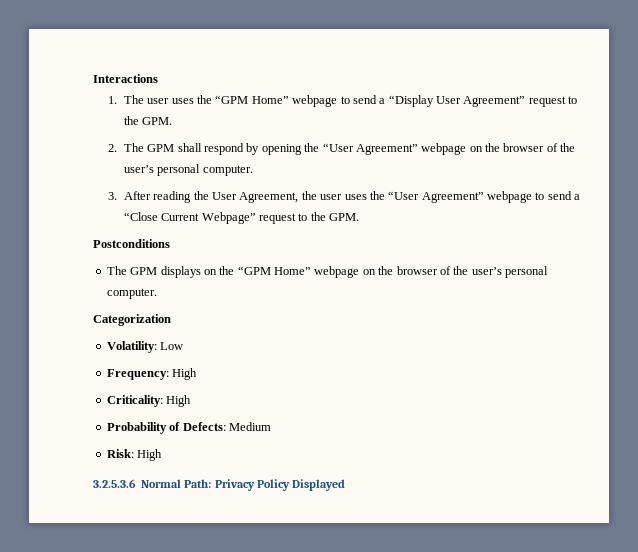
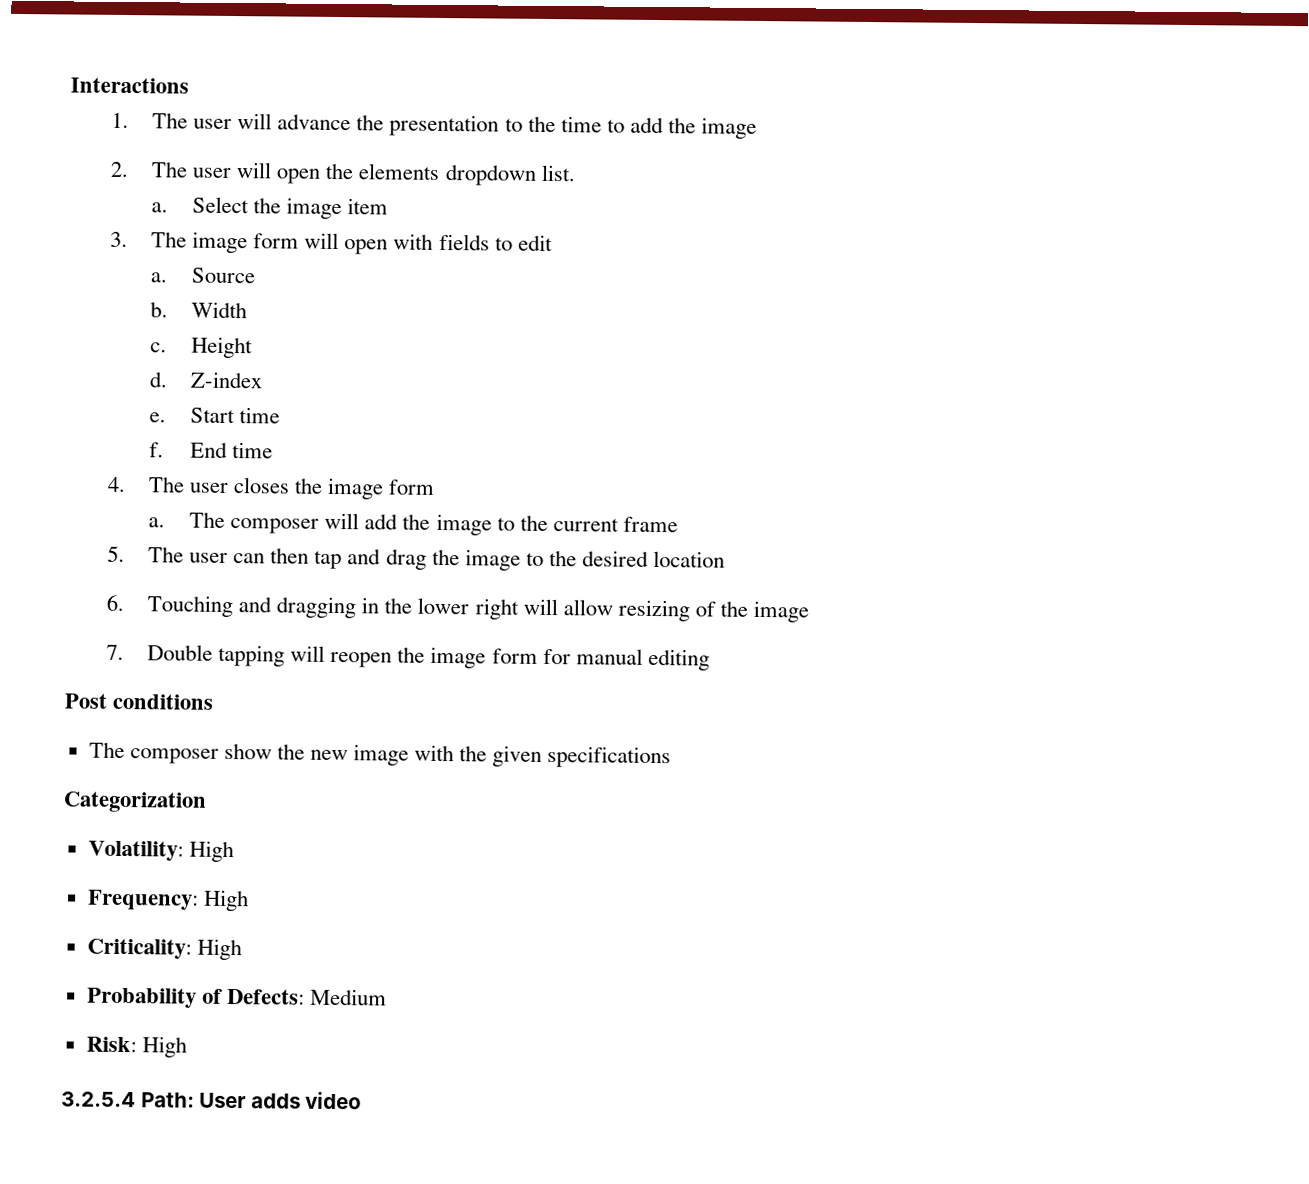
[171,95,578,107] [123,116,173,125] [108,143,576,155] [123,164,253,176] [108,191,581,203] [123,212,360,224] [93,239,170,248] [106,266,548,278] [106,288,157,299] uses the “GPM Home” webpage to send a “Display User Agreement” request to the GPM. // 2. The GPM shall respond by opening the “User Agreement” webpage on the browser of the user’s personal computer. // 3. After reading the User Agreement, the user uses the “User Agreement” webpage to send a “Close Current Webpage” request to the GPM. // Postconditions // The GPM displays on the “GPM Home” webpage on the browser of the user’s personal computer. -> [237,113,757,139] [110,161,576,186] [151,196,389,220] [110,231,553,255] [150,267,257,284] [150,301,248,319] [150,336,254,359] [149,371,264,389] [149,407,281,424] [149,441,274,459] [107,476,436,500] [148,511,678,536] [107,545,725,571] [106,594,809,623] [106,644,710,671] [64,693,215,710] [88,741,672,769] will advance the presentation to the time to add the image // 2. The user will open the elements dropdown list. // a. Select the image item // 3. The image form will open with fields to edit // a. Source // b. Width // c. Height // d. Z-index // e. Start time // f. End time // 4. The user closes the image form // a. The composer will add the image to the current frame // 5. The user can then tap and drag the image to the desired location // 6. Touching and dragging in the lower right will allow resizing of the image // 7. Double tapping will reopen the image form for manual editing // Post conditions // The composer show the new image with the given specifications
[160,342,184,350] Low -> [188,840,234,863] High
[93,479,346,491] 3.2.5.3.6 Normal Path: Privacy Policy Displayed -> [61,1091,363,1110] 3.2.5.4 Path: User adds video

